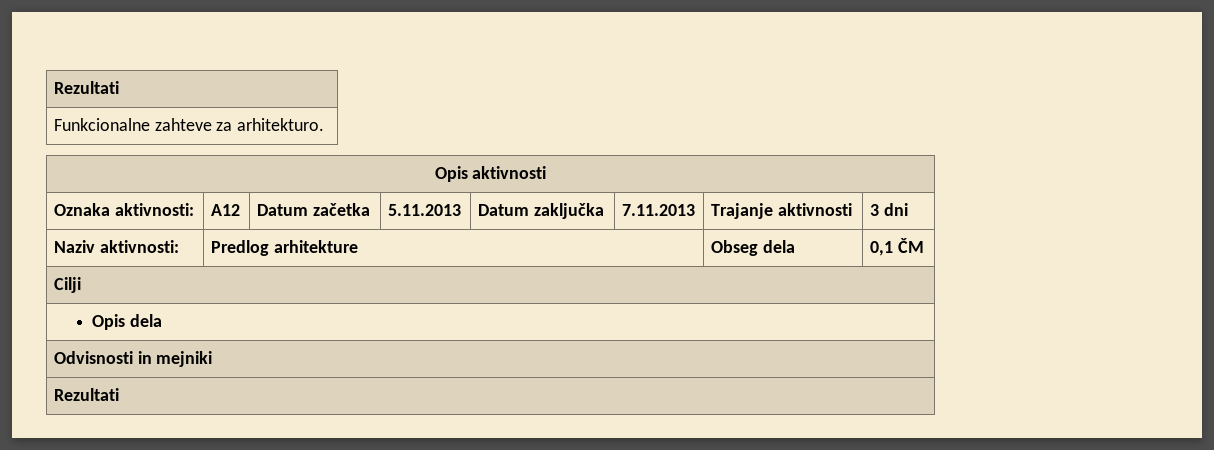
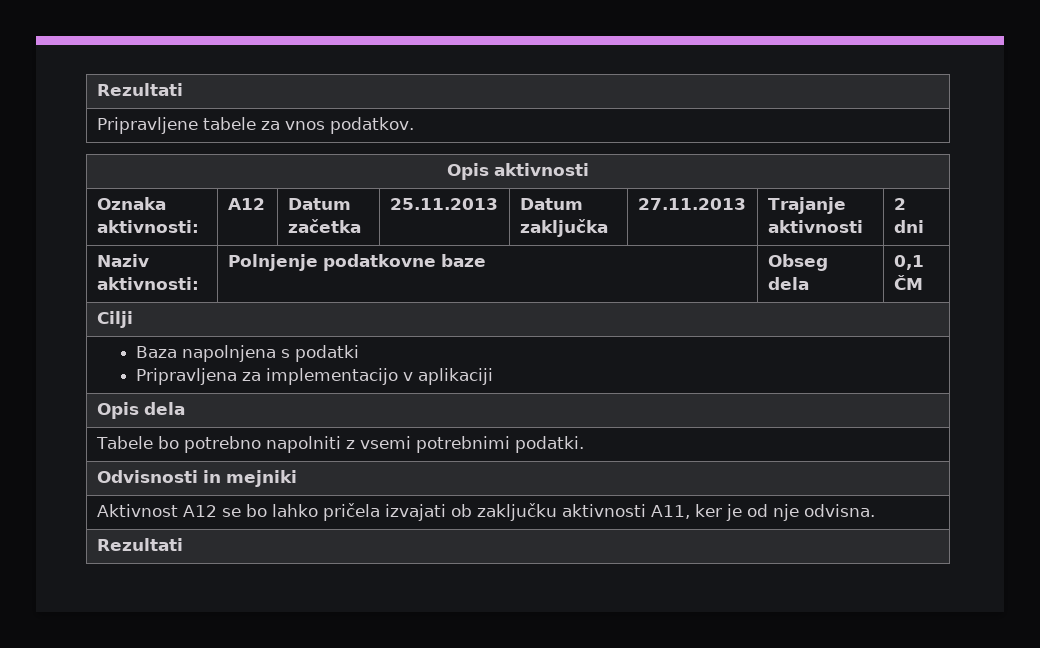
[53,118,325,131] Funkcionalne zahteve za arhitekturo. -> [96,117,414,134] Pripravljene tabele za vnos podatkov.
[387,204,461,216] 5.11.2013 -> [389,198,498,210] 25.11.2013
[621,204,695,216] 7.11.2013 -> [637,198,746,210] 27.11.2013
[869,204,879,216] 3 -> [893,198,906,210] 2
[210,240,358,256] Predlog arhitekture -> [227,254,486,271] Polnjenje podatkovne baze
[92,314,163,330] [53,351,213,367] Opis dela // Odvisnosti in mejniki -> [136,345,360,362] [136,368,494,385] [96,402,185,419] [95,436,584,453] [96,470,297,487] [96,503,875,521] Baza napolnjena s podatki // Pripravljena za implementacijo v aplikaciji // Opis dela // Tabele bo potrebno napolniti z vsemi potrebnimi podatki. // Odvisnosti in mejniki // Aktivnost A12 se bo lahko pričela izvajati ob zaključku aktivnosti A11, ker je od nje odvisna.

